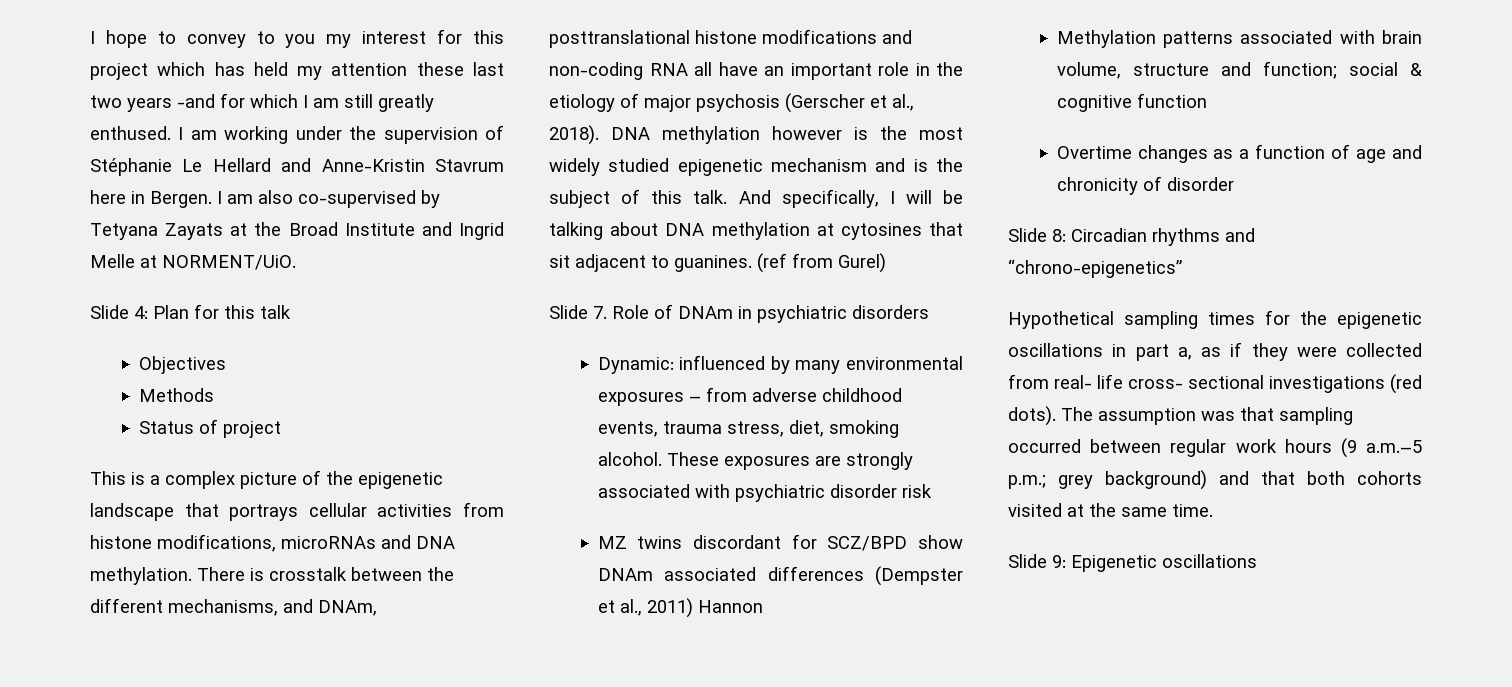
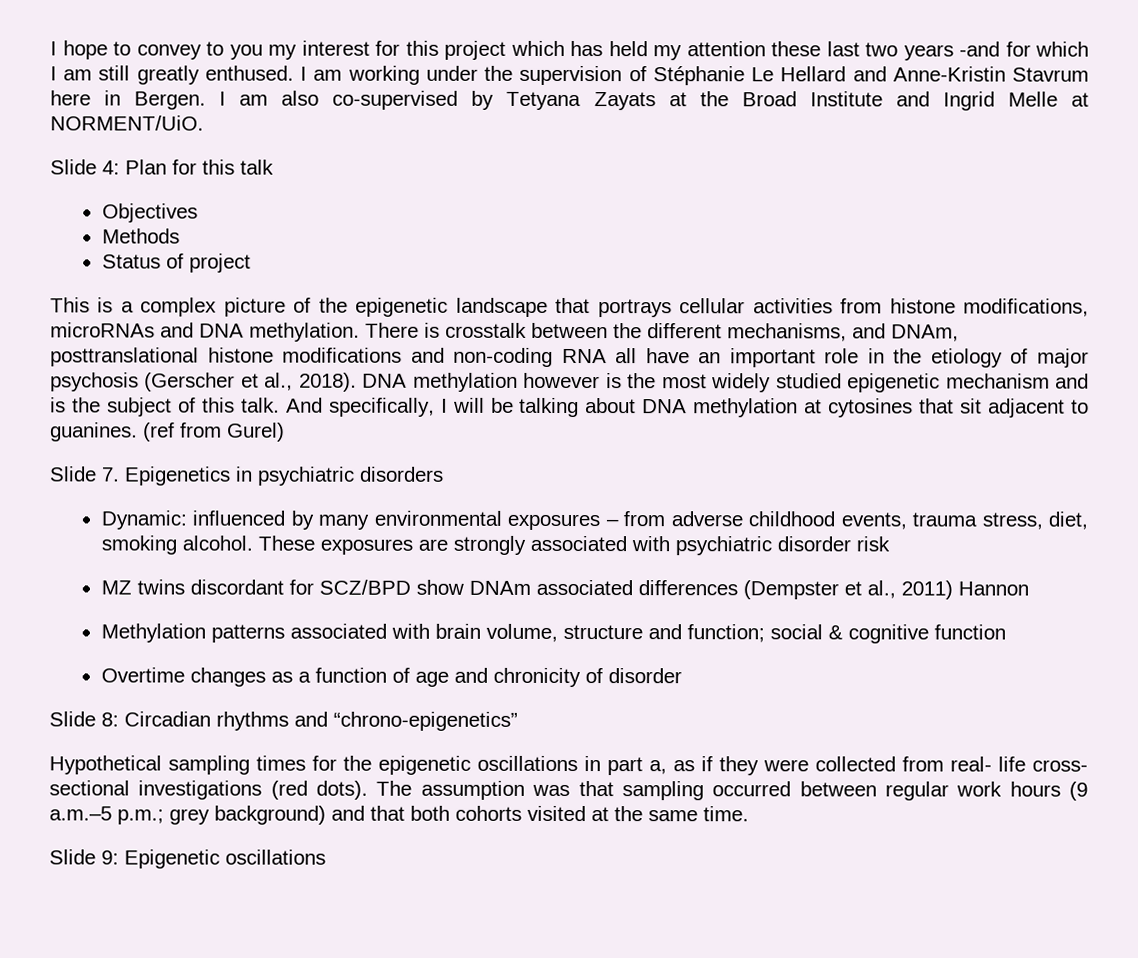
[612,304,733,319] Role of DNAm -> [124,466,231,486] Epigenetics

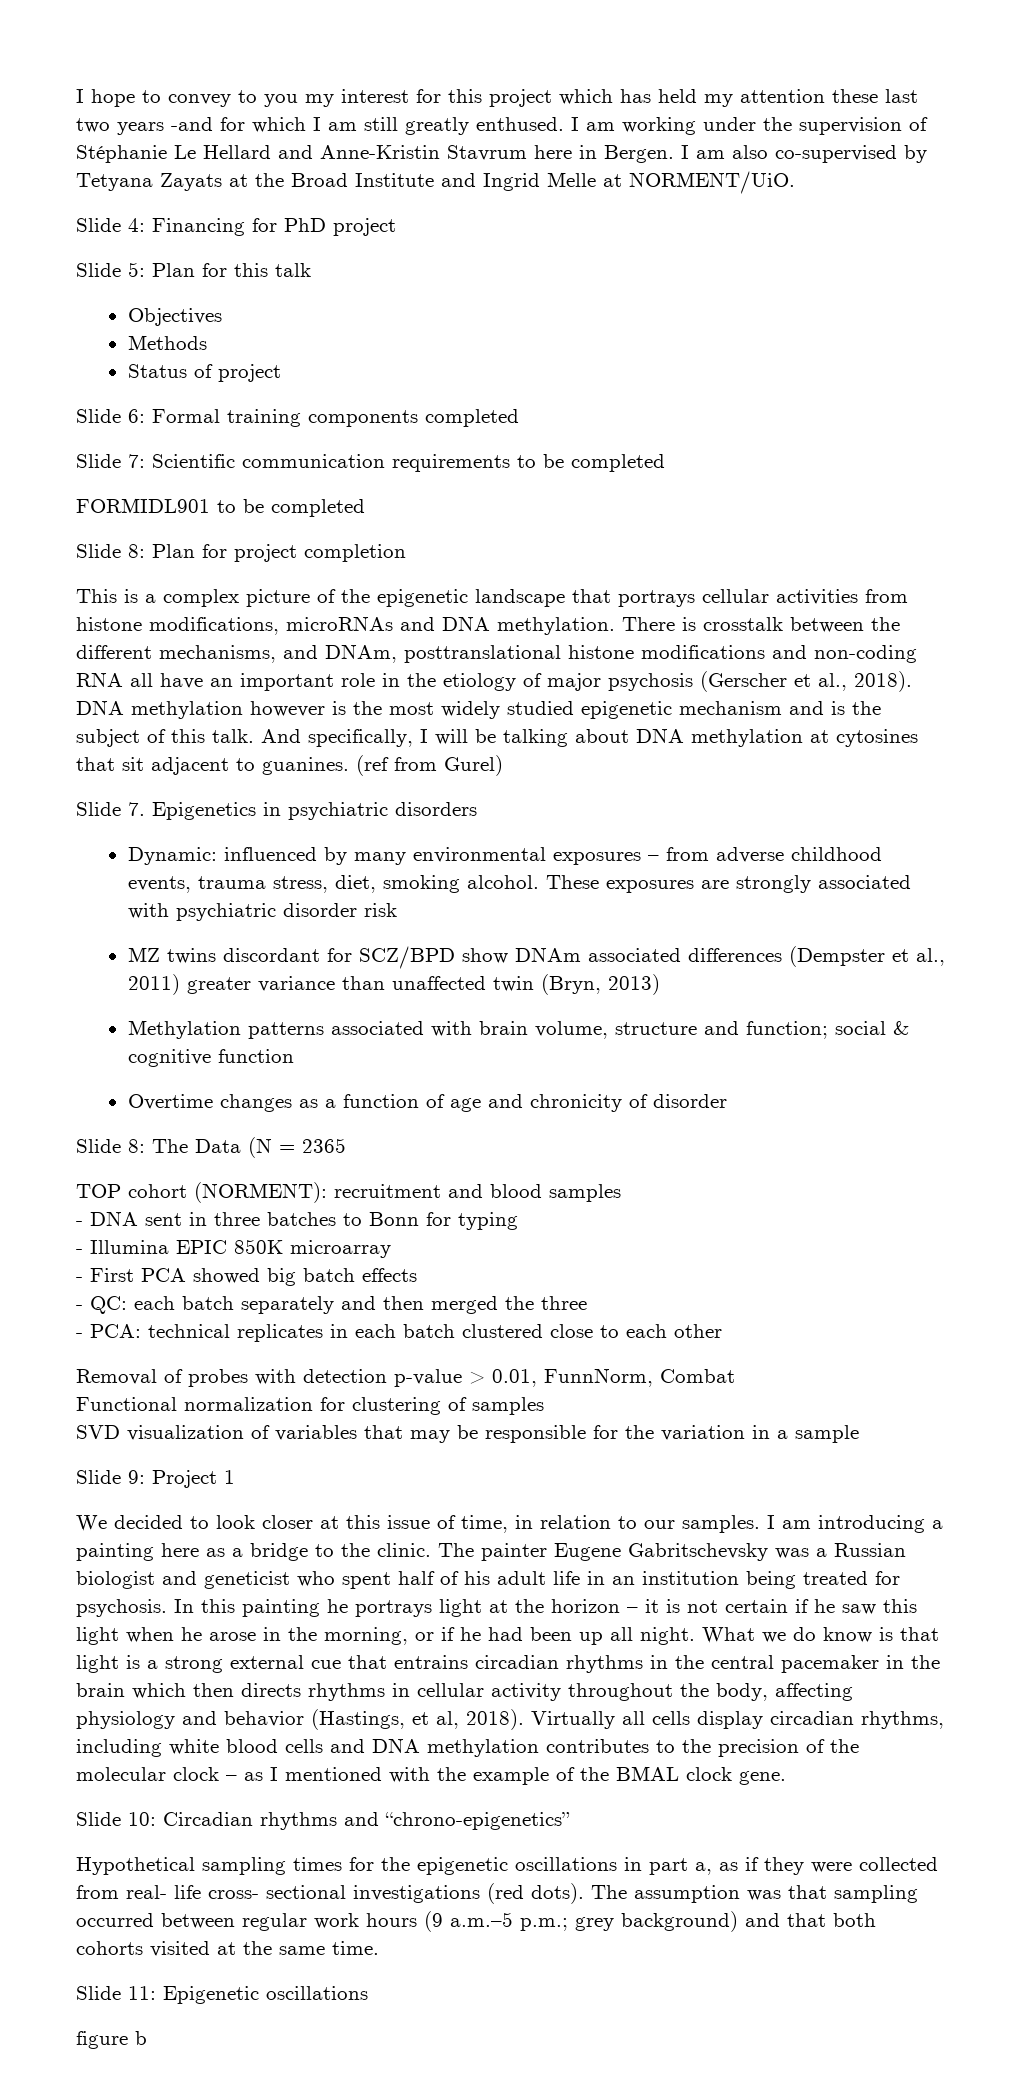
(120, 167) none -> [152,218,396,236] [76,262,145,277] Financing for PhD project // Slide 5:
(251, 263) none -> [76,409,519,427] [76,454,665,472] [76,498,365,517] [76,544,406,562] // Slide 6: Formal training components completed // Slide 7: Scientific communication requirements to be completed // FORMIDL901 to be completed // Slide 8: Plan for project completion
[957,581,1029,596] Hannon -> [186,974,660,995] greater variance than unaffected twin (Bryn, 2013)
(119, 719) none -> [152,1137,346,1158] [76,1182,621,1203] [76,1211,518,1230] [76,1239,391,1258] [76,1268,417,1286] [76,1296,587,1314] [76,1324,722,1342] [76,1368,735,1387] [76,1397,544,1415] [76,1425,859,1443] [76,1470,235,1488] [76,1515,943,1533] [76,1543,906,1561] [76,1571,900,1589] [76,1599,917,1617] [76,1627,939,1645] [76,1655,940,1673] [76,1683,853,1701] [76,1709,944,1730] [76,1738,859,1757] [76,1766,786,1785] [76,1812,156,1826] The Data (N = 2365 // TOP cohort (NORMENT): recruitment and blood samples // - DNA sent in three batches to Bonn for typing // - Illumina EPIC 850K microarray // - First PCA showed big batch effects // - QC: each batch separately and then merged the three // - PCA: technical replicates in each batch clustered close to each other // Removal of probes with detection p-value > 0.01, FunnNorm, Combat // Functional normalization for clustering of samples // SVD visualization of variables that may be responsible for the variation in a sample // Slide 9: Project 1 // We decided to look closer at this issue of time, in relation to our samples. I am introducing a painting here as a bridge to the clinic. The painter Eugene Gabritschevsky was a Russian biologist and geneticist who spent half of his adult life in an institution being treated for psychosis. In this painting he portrays light at the horizon – it is not certain if he saw this light when he arose in the morning, or if he had been up all night. What we do know is that light is a strong external cue that entrains circadian rhythms in the central pacemaker in the brain which then directs rhythms in cellular activity throughout the body, affecting physiology and behavior (Hastings, et al, 2018). Virtually all cells display circadian rhythms, including white blood cells and DNA methylation contributes to the precision of the molecular clock – as I mentioned with the example of the BMAL clock gene. // Slide 10:
[101,850,119,865] 9: -> [128,1986,156,2000] 11:
(326, 857) none -> [76,2031,147,2049] // figure b

